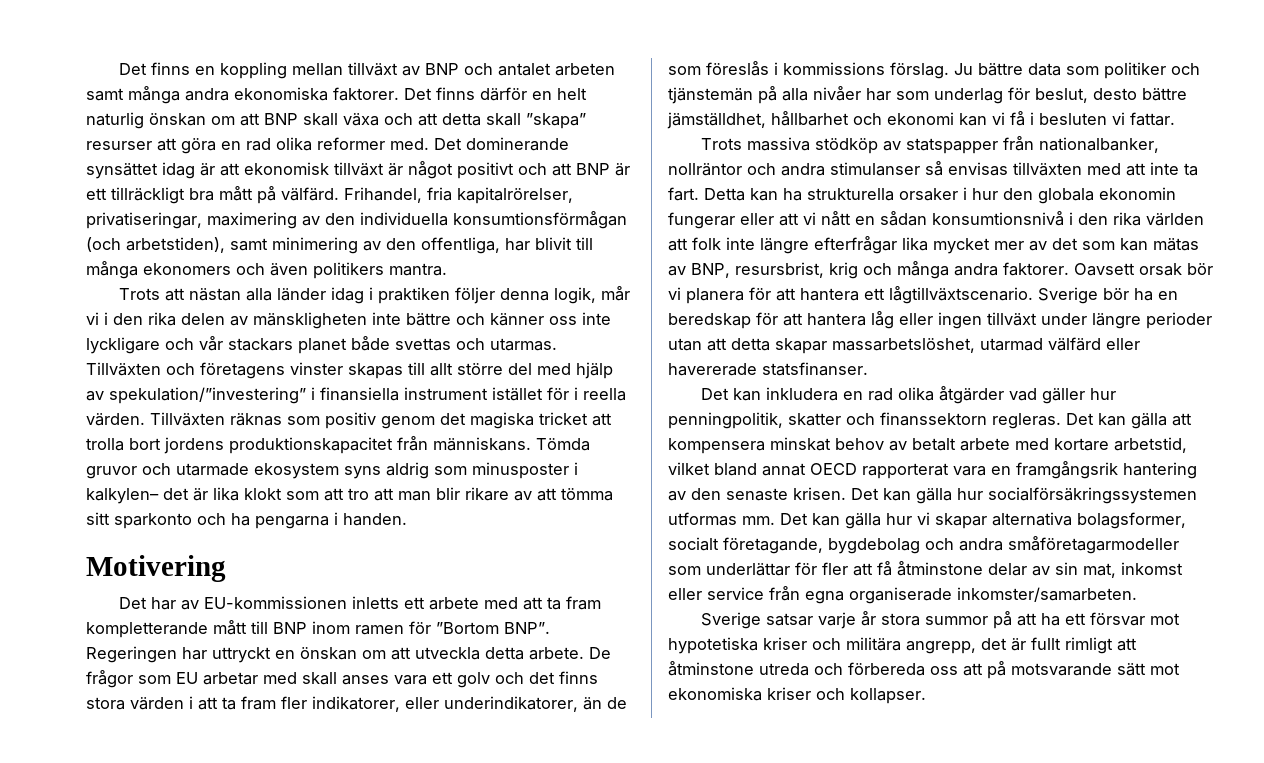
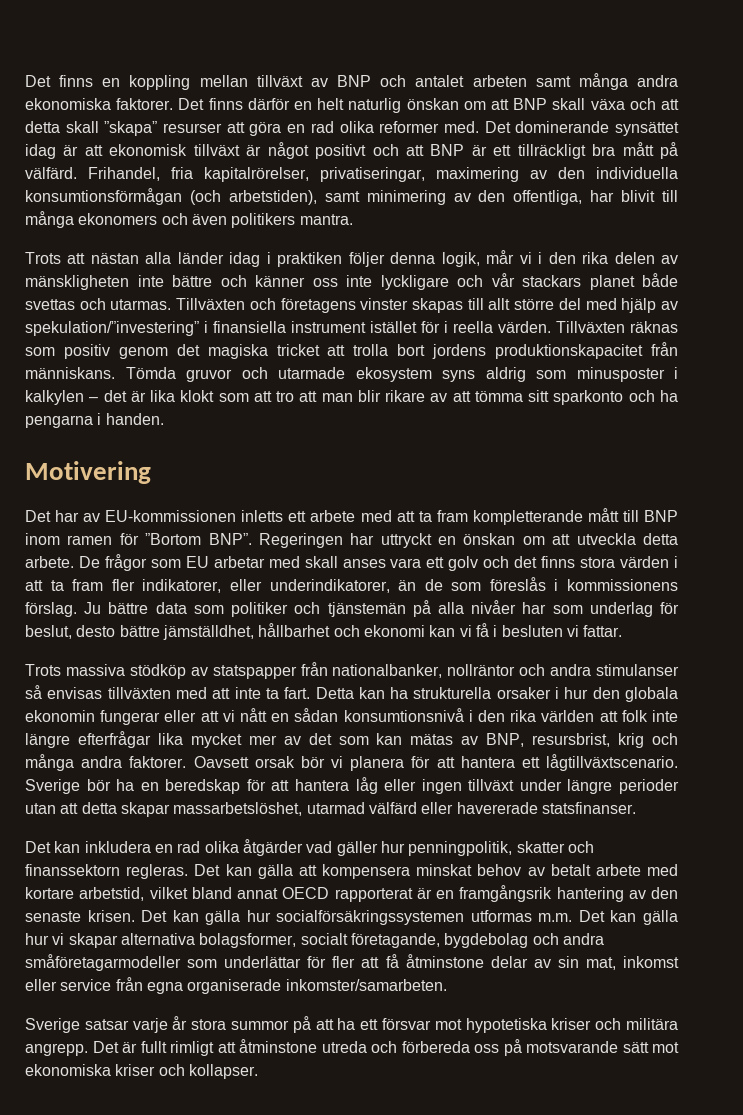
[86,488,159,504] kalkylen– -> [25,390,99,405] kalkylen –
[783,62,885,75] kommissions -> [567,579,678,591] kommissionens
[953,466,986,476] vara -> [416,888,432,899] är
[742,516,775,525] mm. -> [538,913,573,922] m.m.
[906,638,1007,654] angrepp, det -> [25,1041,119,1056] angrepp. Det
[963,663,983,676] att -> (499, 1048) none

